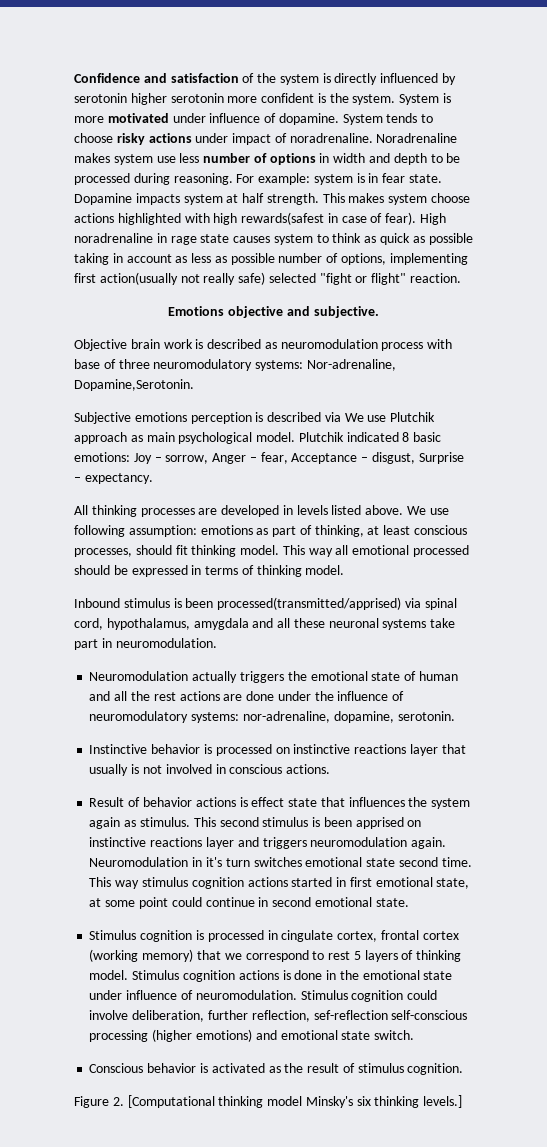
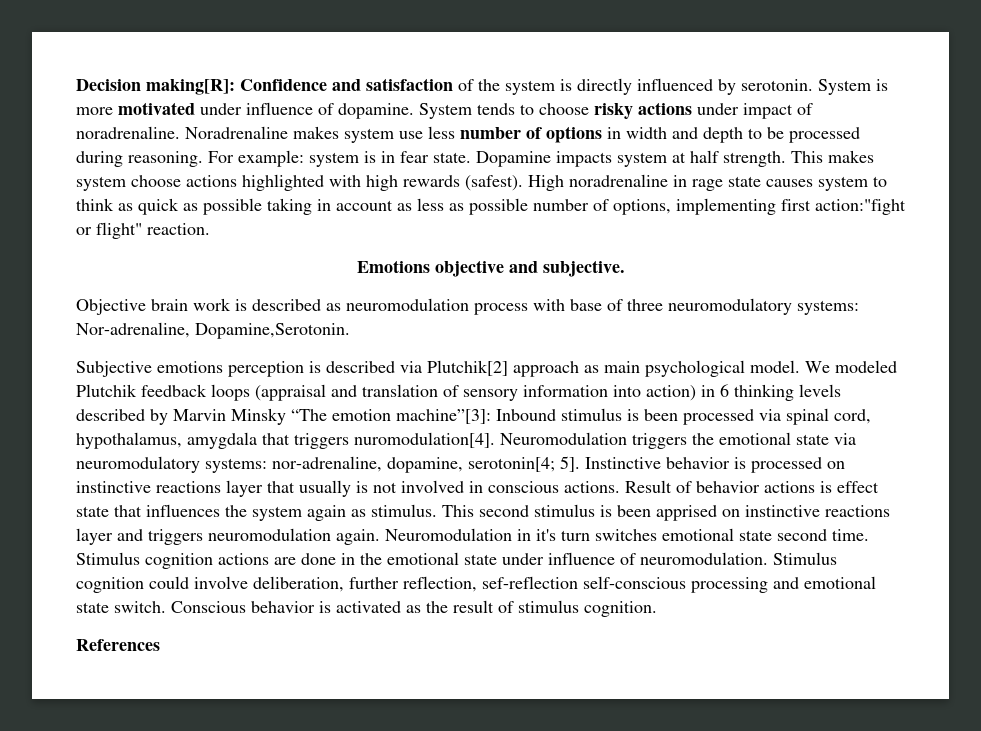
(74, 78) none -> [76,79,235,95] Decision making[R]:
[74,93,396,105] serotonin higher serotonin more confident is the system. -> [741,79,813,91] serotonin.
[241,212,417,225] rewards(safest in case of fear). -> [403,175,523,191] rewards (safest).
[99,272,352,285] action(usually not really safe) selected "fight -> [815,199,906,215] action:"fight
[344,412,436,422] We use Plutchik -> [427,360,508,376] Plutchik[2]
[298,432,442,442] [74,452,464,464] [74,473,153,484] [74,505,449,517] [74,525,468,537] [74,545,470,557] [74,565,345,577] Plutchik indicated 8 basic emotions: Joy – sorrow, Anger – fear, Acceptance – disgust, Surprise – expectancy. // All thinking processes are developed in levels listed above. We use following assumption: emotions as part of thinking, at least conscious processes, should fit thinking model. This way all emotional processed should be expressed in terms of thinking model. // -> [805,360,897,373] [76,384,841,401] [76,408,491,425] We modeled Plutchik feedback loops (appraisal and translation of sensory information into action) in 6 thinking levels described by Marvin Minsky “The emotion machine”[3]:
[217,597,402,610] processed(transmitted/apprised) -> [683,409,754,425] processed
[252,618,456,630] [74,638,217,650] [89,671,458,683] [89,691,405,701] and all these neuronal systems take part in neuromodulation. // Neuromodulation actually triggers the emotional state of human and all the rest actions are done under the influence of -> [262,432,856,449] that triggers nuromodulation[4]. Neuromodulation triggers the emotional state via
[397,711,455,721] serotonin. // -> [468,456,580,472] serotonin[4; 5].
(331, 769) // -> (620, 487) none
[89,877,470,889] [89,897,409,909] [89,930,459,942] [89,949,462,962] [89,970,129,980] This way stimulus cognition actions started in first emotional state, at some point could continue in second emotional state. // Stimulus cognition is processed in cingulate cortex, frontal cortex (working memory) that we correspond to rest 5 layers of thinking model. -> (869, 535) none
[282,970,291,980] is -> [274,557,296,565] are
[152,1029,252,1042] (higher emotions) -> (768, 585) none
(415, 1035) // -> (166, 607) none
[74,1095,463,1108] Figure 2. [Computational thinking model Minsky's six thinking levels.] -> [76,639,160,651] References

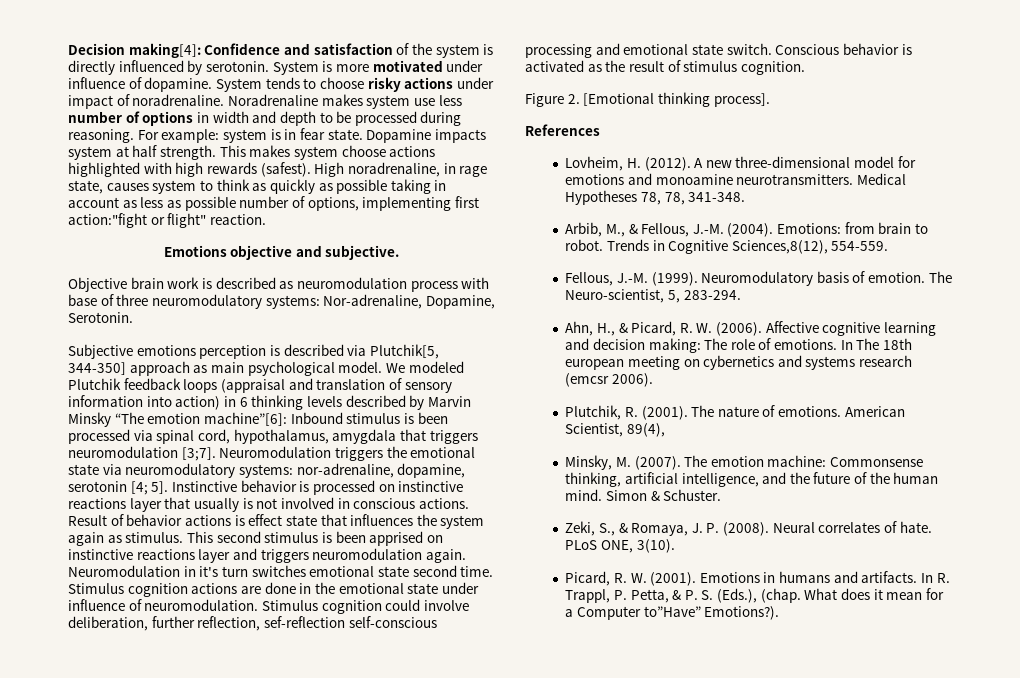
[146,79,235,95] making[R]: -> [128,43,201,58] making[4]:
[569,174,668,187] noradrenaline -> [347,162,440,177] noradrenaline,
[728,176,761,187] state -> [68,180,103,194] state,
[138,198,179,215] quick -> [269,179,315,194] quickly
[195,323,350,339] Dopamine,Serotonin. -> [425,295,495,309] [68,312,133,323] Dopamine, Serotonin.
[427,360,508,376] Plutchik[2] -> [369,344,439,359] [68,362,126,375] Plutchik[5, 344-350]
[396,409,491,424] machine”[3]: -> [203,412,287,426] machine”[6]:
[354,432,495,448] nuromodulation[4]. -> [68,446,216,461] neuromodulation [3;7].
[468,457,555,472] serotonin[4; -> [68,481,148,495] serotonin [4;
[76,639,160,651] References -> [525,92,770,107] [525,124,600,136] [565,156,916,171] [565,173,906,185] [565,190,746,205] [565,222,929,237] [565,239,889,254] [565,271,952,286] [565,289,741,303] [565,321,937,336] [565,338,913,353] [565,355,913,370] [565,373,653,387] [565,405,905,420] [565,423,665,437] [565,455,924,470] [565,472,939,487] [565,489,722,501] [565,521,932,536] [565,539,675,553] [565,571,950,586] [565,588,945,603] [565,606,780,620] Figure 2. [Emotional thinking process]. // References // Lovheim, H. (2012). A new three-dimensional model for emotions and monoamine neurotransmitters. Medical Hypotheses 78, 78, 341-348. // Arbib, M., & Fellous, J.-M. (2004). Emotions: from brain to robot. Trends in Cognitive Sciences,8(12), 554-559. // Fellous, J.-M. (1999). Neuromodulatory basis of emotion. The Neuro-scientist, 5, 283-294. // Ahn, H., & Picard, R. W. (2006). Affective cognitive learning and decision making: The role of emotions. In The 18th european meeting on cybernetics and systems research (emcsr 2006). // Plutchik, R. (2001). The nature of emotions. American Scientist, 89(4), // Minsky, M. (2007). The emotion machine: Commonsense thinking, artificial intelligence, and the future of the human mind. Simon & Schuster. // Zeki, S., & Romaya, J. P. (2008). Neural correlates of hate. PLoS ONE, 3(10). // Picard, R. W. (2001). Emotions in humans and artifacts. In R. Trappl, P. Petta, & P. S. (Eds.), (chap. What does it mean for a Computer to”Have” Emotions?).

